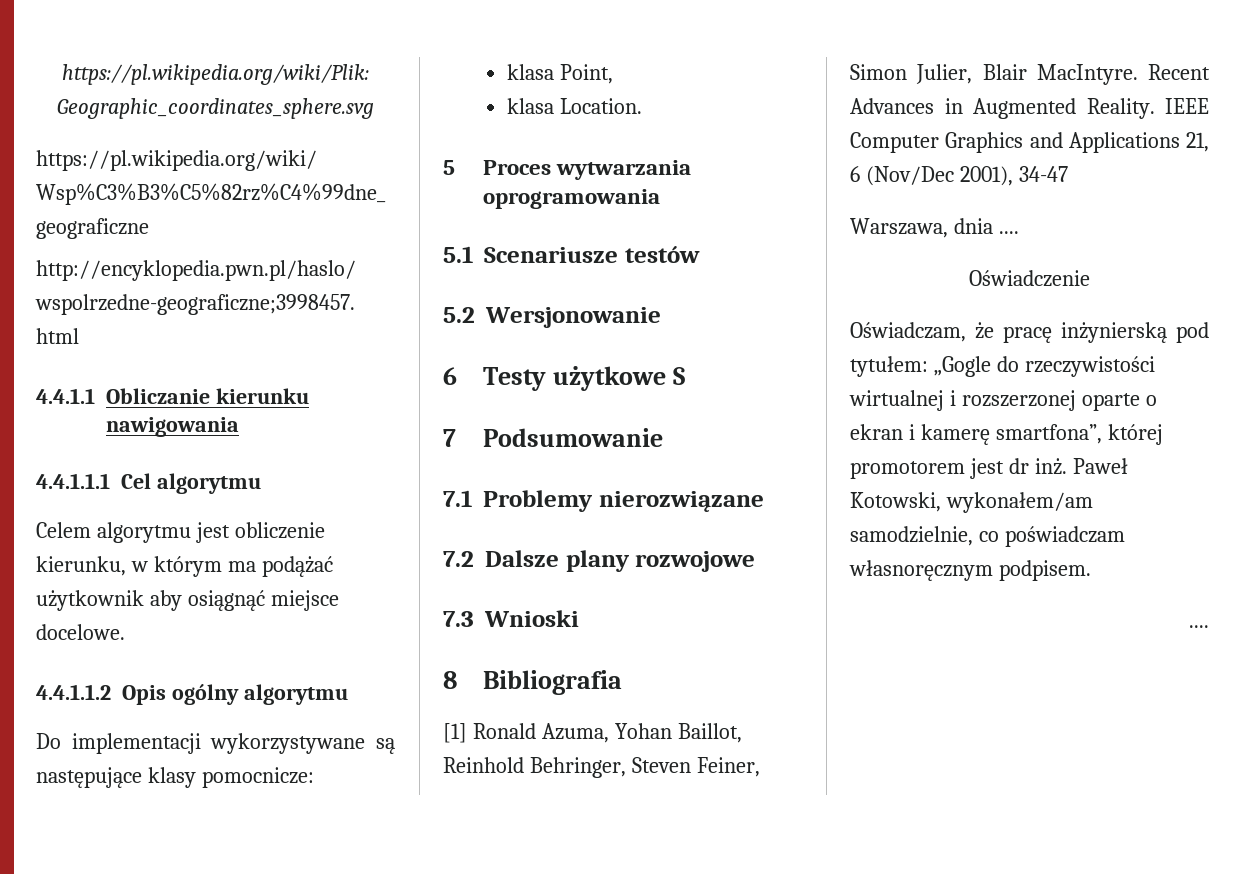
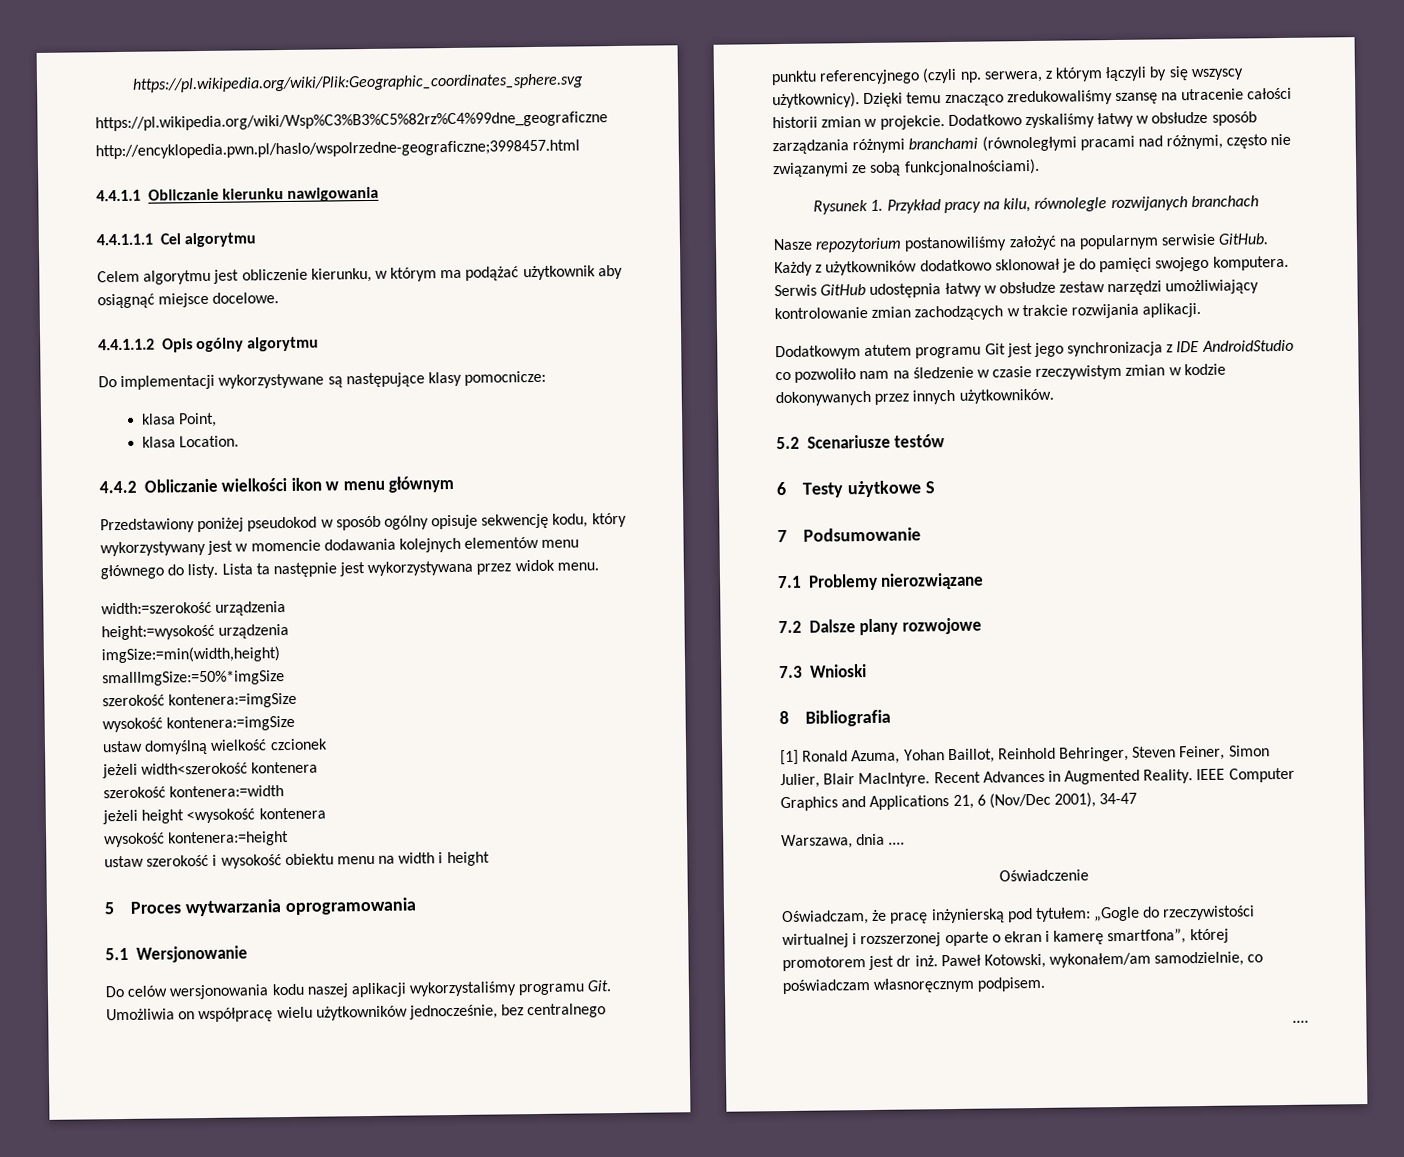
[443,160,691,180] [482,189,660,209] [443,246,473,263] 5 Proces wytwarzania oprogramowania // 5.1 -> [99,475,455,494] [100,512,627,534] [100,536,580,557] [100,559,599,580] [101,601,287,616] [101,623,290,641] [101,646,280,664] [102,670,285,687] [102,692,298,709] [102,715,296,733] [102,738,328,755] [102,761,319,779] [103,785,285,799] [102,807,326,825] [104,830,290,848] [104,851,490,869] [104,897,417,917] [105,945,248,963] [105,980,612,1000] [106,1003,607,1023] [771,66,1244,86] [772,87,1293,109] [772,111,1257,130] [772,133,1292,155] [773,158,1040,178] [813,195,1259,215] [773,233,1270,253] [774,255,1289,277] [774,279,1260,298] [774,302,1202,321] [775,339,1294,361] [775,363,1226,383] [775,388,1054,407] [776,436,800,450] 4.4.2 Obliczanie wielkości ikon w menu głównym // Przedstawiony poniżej pseudokod w sposób ogólny opisuje sekwencję kodu, który wykorzystywany jest w momencie dodawania kolejnych elementów menu głównego do listy. Lista ta następnie jest wykorzystywana przez widok menu. // width:=szerokość urządzenia // height:=wysokość urządzenia // imgSize:=min(width,height) // smallImgSize:=50%*imgSize // szerokość kontenera:=imgSize // wysokość kontenera:=imgSize // ustaw domyślną wielkość czcionek // jeżeli width<szerokość kontenera // szerokość kontenera:=width // jeżeli height <wysokość kontenera // wysokość kontenera:=height // ustaw szerokość i wysokość obiektu menu na width i height // 5 Proces wytwarzania oprogramowania // 5.1 Wersjonowanie // Do celów wersjonowania kodu naszej aplikacji wykorzystaliśmy programu Git. Umożliwia on współpracę wielu użytkowników jednocześnie, bez centralnego punktu referencyjnego (czyli np. serwera, z którym łączyli by się wszyscy użytkownicy). Dzięki temu znacząco zredukowaliśmy szansę na utracenie całości historii zmian w projekcie. Dodatkowo zyskaliśmy łatwy w obsłudze sposób zarządzania różnymi branchami (równoległymi pracami nad różnymi, często nie związanymi ze sobą funkcjonalnościami). // Rysunek 1. Przykład pracy na kilu, równolegle rozwijanych branchach // Nasze repozytorium postanowiliśmy założyć na popularnym serwisie GitHub. Każdy z użytkowników dodatkowo sklonował je do pamięci swojego komputera. Serwis GitHub udostępnia łatwy w obsłudze zestaw narzędzi umożliwiający kontrolowanie zmian zachodzących w trakcie rozwijania aplikacji. // Dodatkowym atutem programu Git jest jego synchronizacja z IDE AndroidStudio co pozwoliło nam na śledzenie w czasie rzeczywistym zmian w kodzie dokonywanych przez innych użytkowników. // 5.2
[443,307,661,328] // 5.2 Wersjonowanie -> (946, 441) none

